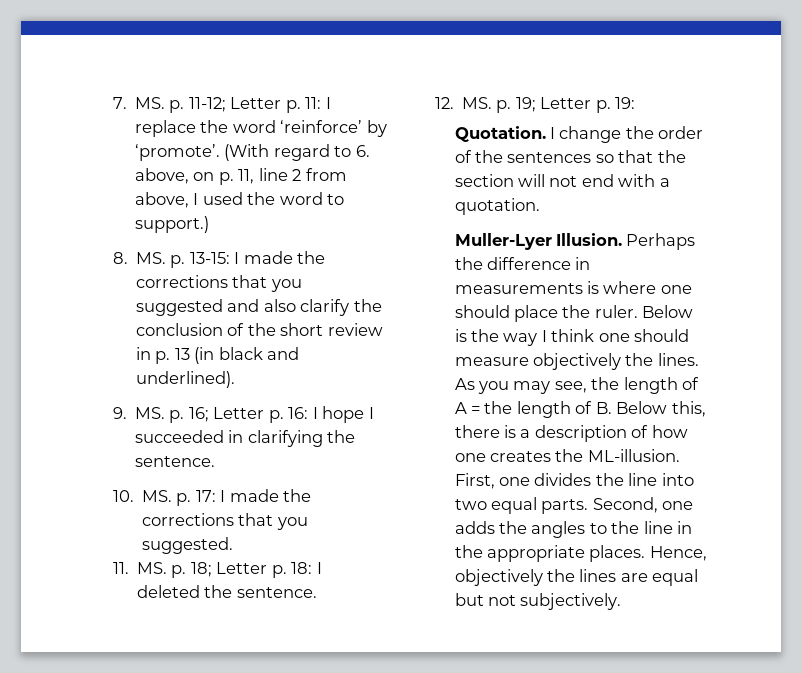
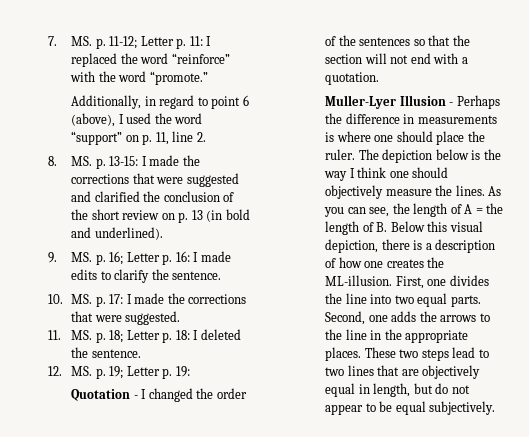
[135,120,387,137] [135,144,370,161] [135,168,347,185] [135,192,345,208] [135,216,210,233] replace the word ‘reinforce’ by ‘promote’. (With regard to 6. above, on p. 11, line 2 from above, I used the word to support.) -> [71,53,230,67] [70,71,208,85] [71,95,249,109] [71,113,203,127] [71,131,206,145] replaced the word “reinforce” with the word “promote.” // Additionally, in regard to point 6 (above), I used the word “support” on p. 11, line 2.
[270,279,302,292] you -> [156,177,184,184] were
[263,299,350,316] also clarify -> [94,191,140,202] clarified
[136,347,152,360] in -> [161,213,175,220] on
[218,347,263,360] black -> [225,209,250,220] bold
[322,406,374,423] [135,430,323,447] hope I succeeded in clarifying -> [200,251,231,262] [71,269,150,283] made edits to clarify
[276,517,308,530] you -> [94,315,122,322] were
[454,126,622,143] Quotation. I change -> [71,388,193,402] Quotation - I changed
[555,233,622,246] Illusion. -> [399,95,454,106] Illusion -
[642,305,694,318] Below -> [358,149,469,163] The depiction below
[454,353,621,370] measure objectively -> [325,185,432,199] objectively measure
[513,381,551,394] may -> [347,207,366,214] can
[671,401,706,417] this, -> [427,221,483,232] [325,239,379,253] this visual depiction,
[531,521,586,538] angles -> [440,315,477,322] arrows
[649,546,707,561] [454,569,699,586] [454,593,516,606] Hence, objectively the lines are equal but not -> [364,347,489,361] [325,365,481,379] [325,383,470,397] [325,401,426,415] These two steps lead to two lines that are objectively equal in length, but do not appear to be equal

